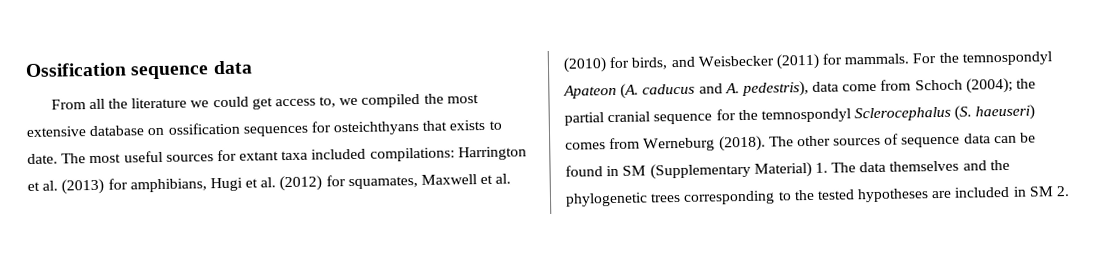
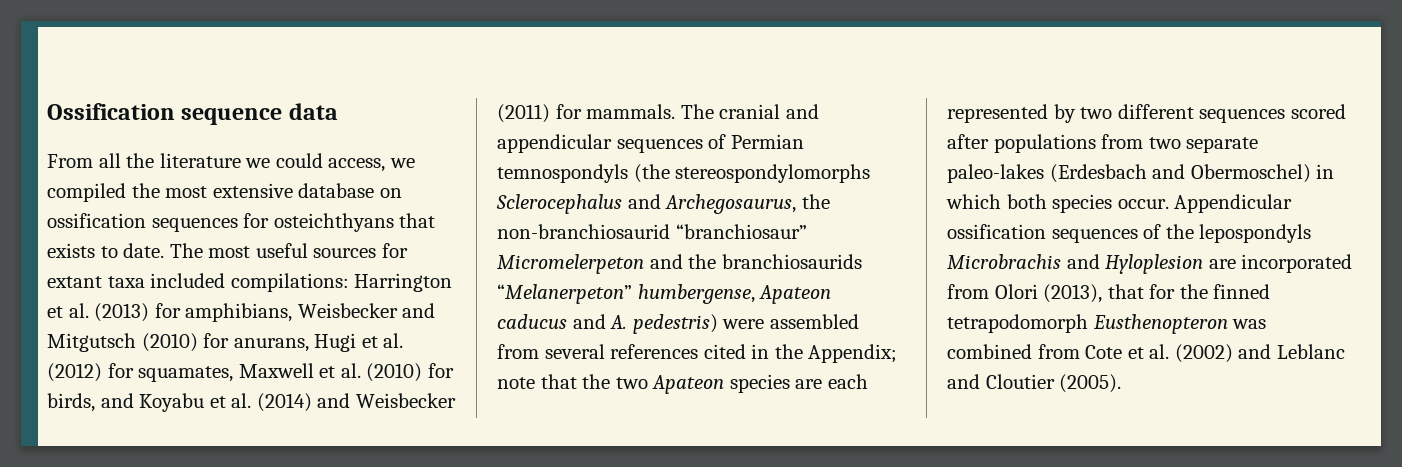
[251,96,337,110] get access to, -> [328,158,386,172] access,
(207, 185) none -> [297,303,436,318] [47,333,309,352] Weisbecker and Mitgutsch (2010) for anurans,
[697,51,1052,70] [563,77,1037,99] [564,104,1036,126] [565,132,1037,152] [565,159,1010,180] [565,185,1071,207] Weisbecker (2011) for mammals. For the temnospondyl Apateon (A. caducus and A. pedestris), data come from Schoch (2004); the partial cranial sequence for the temnospondyl Sclerocephalus (S. haeuseri) comes from Werneburg (2018). The other sources of sequence data can be found in SM (Supplementary Material) 1. The data themselves and the phylogenetic trees corresponding to the tested hypotheses are included in SM 2. -> [139,393,456,412] [497,104,819,123] [497,134,804,153] [497,164,871,183] [496,194,830,214] [497,224,807,239] [497,254,862,274] [497,284,832,304] [497,314,859,334] [497,344,898,363] [497,374,868,394] [947,104,1346,123] [947,134,1259,153] [947,164,1335,183] [946,194,1293,213] [947,224,1312,243] [947,254,1353,274] [947,284,1271,303] [947,314,1267,334] [947,344,1345,363] [947,374,1122,393] Koyabu et al. (2014) and Weisbecker (2011) for mammals. The cranial and appendicular sequences of Permian temnospondyls (the stereospondylomorphs Sclerocephalus and Archegosaurus, the non-branchiosaurid “branchiosaur” Micromelerpeton and the branchiosaurids “Melanerpeton” humbergense, Apateon caducus and A. pedestris) were assembled from several references cited in the Appendix; note that the two Apateon species are each represented by two different sequences scored after populations from two separate paleo-lakes (Erdesbach and Obermoschel) in which both species occur. Appendicular ossification sequences of the lepospondyls Microbrachis and Hyloplesion are incorporated from Olori (2013), that for the finned tetrapodomorph Eusthenopteron was combined from Cote et al. (2002) and Leblanc and Cloutier (2005).

